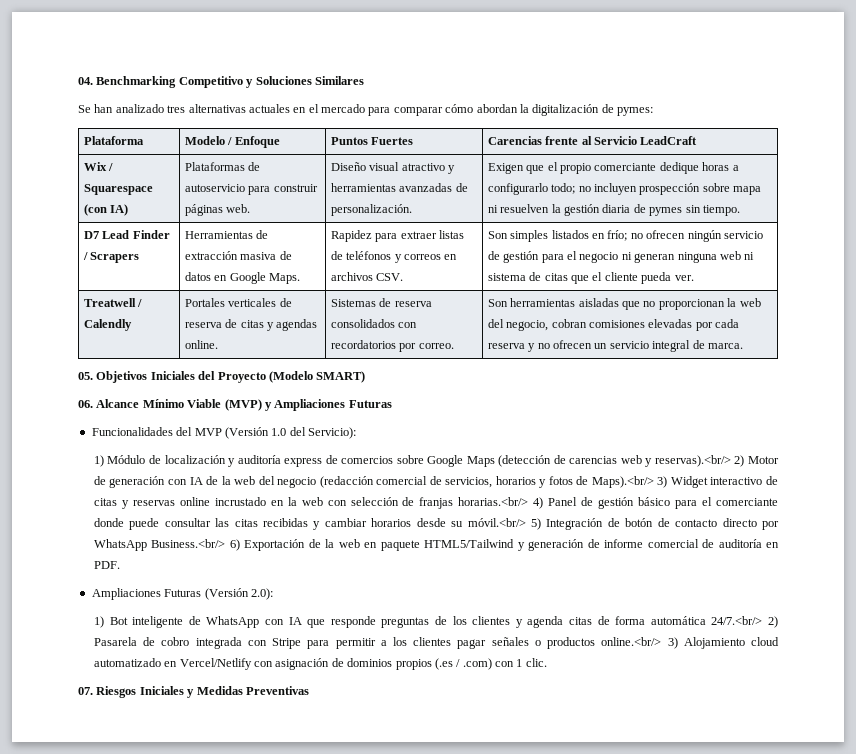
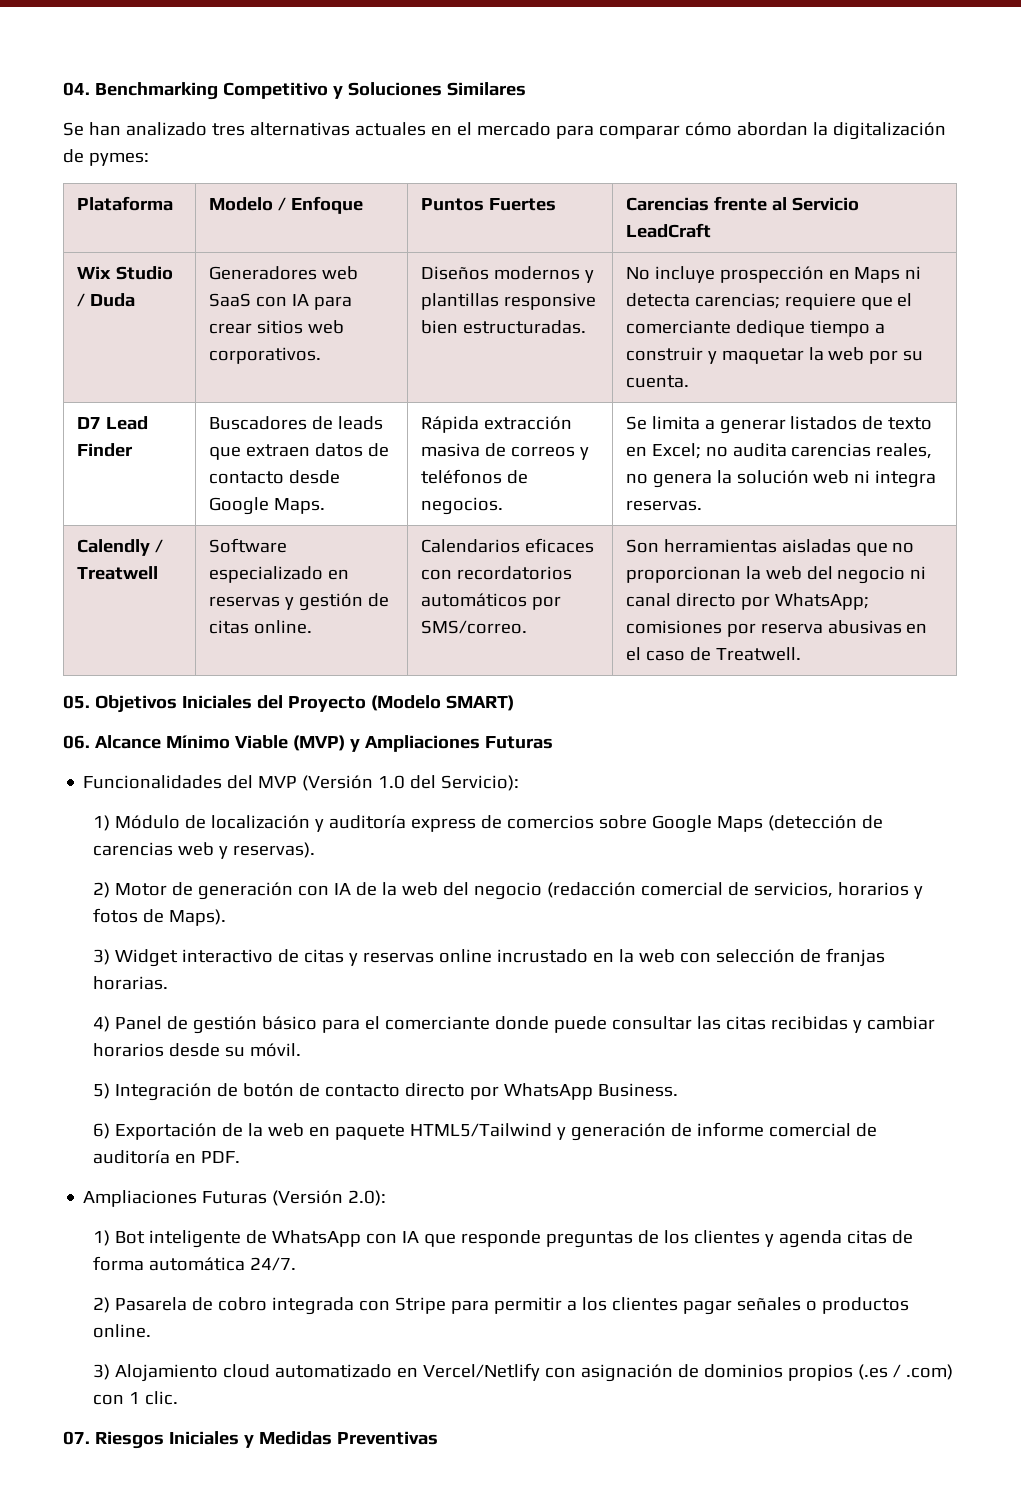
[108,163,114,171] [83,184,153,195] [83,204,129,216] [184,162,261,171] [184,184,318,195] [184,204,251,216] [330,162,456,174] [330,183,468,192] [330,204,412,216] [487,162,592,174] / Squarespace (con IA) | Plataformas de autoservicio para construir páginas web. | Diseño visual atractivo y herramientas avanzadas de personalización. | Exigen que el propio -> [115,266,173,280] [76,293,135,307] [208,266,358,280] [208,293,352,310] [208,320,344,334] [208,347,321,364] [420,266,594,283] [420,293,596,310] [420,320,586,334] [625,266,922,283] [625,293,913,310] Studio / Duda | Generadores web SaaS con IA para crear sitios web corporativos. | Diseños modernos y plantillas responsive bien estructuradas. | No incluye prospección en Maps ni detecta carencias; requiere que el
[702,162,739,171] [487,183,762,195] [487,204,740,216] [83,230,170,239] [82,252,140,263] [184,230,269,239] [184,251,292,260] [184,272,301,284] [330,230,465,242] [330,251,458,263] [330,272,404,281] [487,230,763,242] [487,251,755,263] [487,272,694,284] [83,298,143,307] [83,319,132,331] [184,298,292,307] [184,319,318,331] [184,340,218,349] [330,298,432,307] [330,319,418,328] [330,340,454,352] horas a configurarlo todo; no incluyen prospección sobre mapa ni resuelven la gestión diaria de pymes sin tiempo. // D7 Lead Finder / Scrapers | Herramientas de extracción masiva de datos en Google Maps. | Rapidez para extraer listas de teléfonos y correos en archivos CSV. | Son simples listados en frío; no ofrecen ningún servicio de gestión para el negocio ni generan ninguna web ni sistema de citas que el cliente pueda ver. // Treatwell / Calendly | Portales verticales de reserva de citas y agendas online. | Sistemas de reserva consolidados con recordatorios por correo. -> [809,320,885,337] [625,347,924,364] [625,375,689,388] [76,416,148,430] [76,443,133,457] [208,416,383,430] [208,443,389,460] [208,470,340,484] [208,497,325,515] [420,416,572,433] [420,443,589,460] [420,469,528,484] [420,497,503,515] [625,416,933,434] [625,443,933,459] [625,470,937,488] [625,500,702,511] [76,539,163,556] [76,566,158,580] [208,538,287,553] [208,566,349,583] [208,593,389,611] [208,620,312,634] [420,538,594,553] [420,566,572,580] [420,593,561,610] [420,620,527,634] tiempo a construir y maquetar la web por su cuenta. // D7 Lead Finder | Buscadores de leads que extraen datos de contacto desde Google Maps. | Rápida extracción masiva de correos y teléfonos de negocios. | Se limita a generar listados de texto en Excel; no audita carencias reales, no genera la solución web ni integra reservas. // Calendly / Treatwell | Software especializado en reservas y gestión de citas online. | Calendarios eficaces con recordatorios automáticos por SMS/correo.
[506,319,740,331] [487,340,743,352] negocio, cobran comisiones elevadas por cada reserva y no ofrecen un servicio integral de marca. -> [837,566,927,584] [625,593,869,610] [625,620,928,637] [625,647,801,661] negocio ni canal directo por WhatsApp; comisiones por reserva abusivas en el caso de Treatwell.
[654,455,731,467] reservas).<br/> -> [233,842,316,858] reservas). //
[591,476,654,488] Maps).<br/> -> [169,909,227,926] Maps). //
[458,497,529,506] horarias.<br/> -> [93,976,169,990] horarias. //
[467,518,526,527] móvil.<br/> -> [250,1043,302,1057] móvil. //
[151,539,226,548] Business.<br/> -> [598,1083,679,1097] Business. //
[711,616,763,625] 24/7.<br/> -> [250,1257,297,1271] 24/7. //
[601,637,662,646] online.<br/> -> [93,1324,152,1338] online. //

